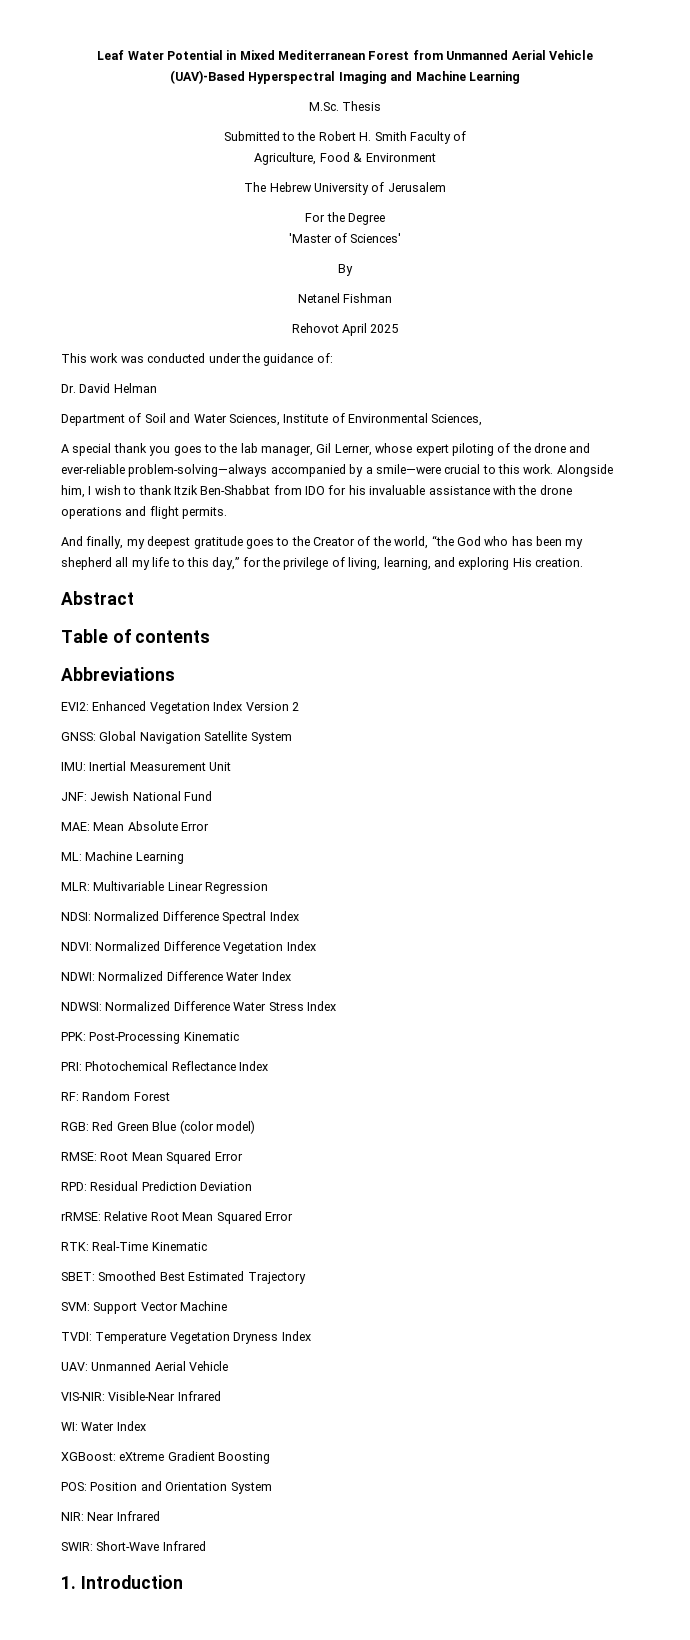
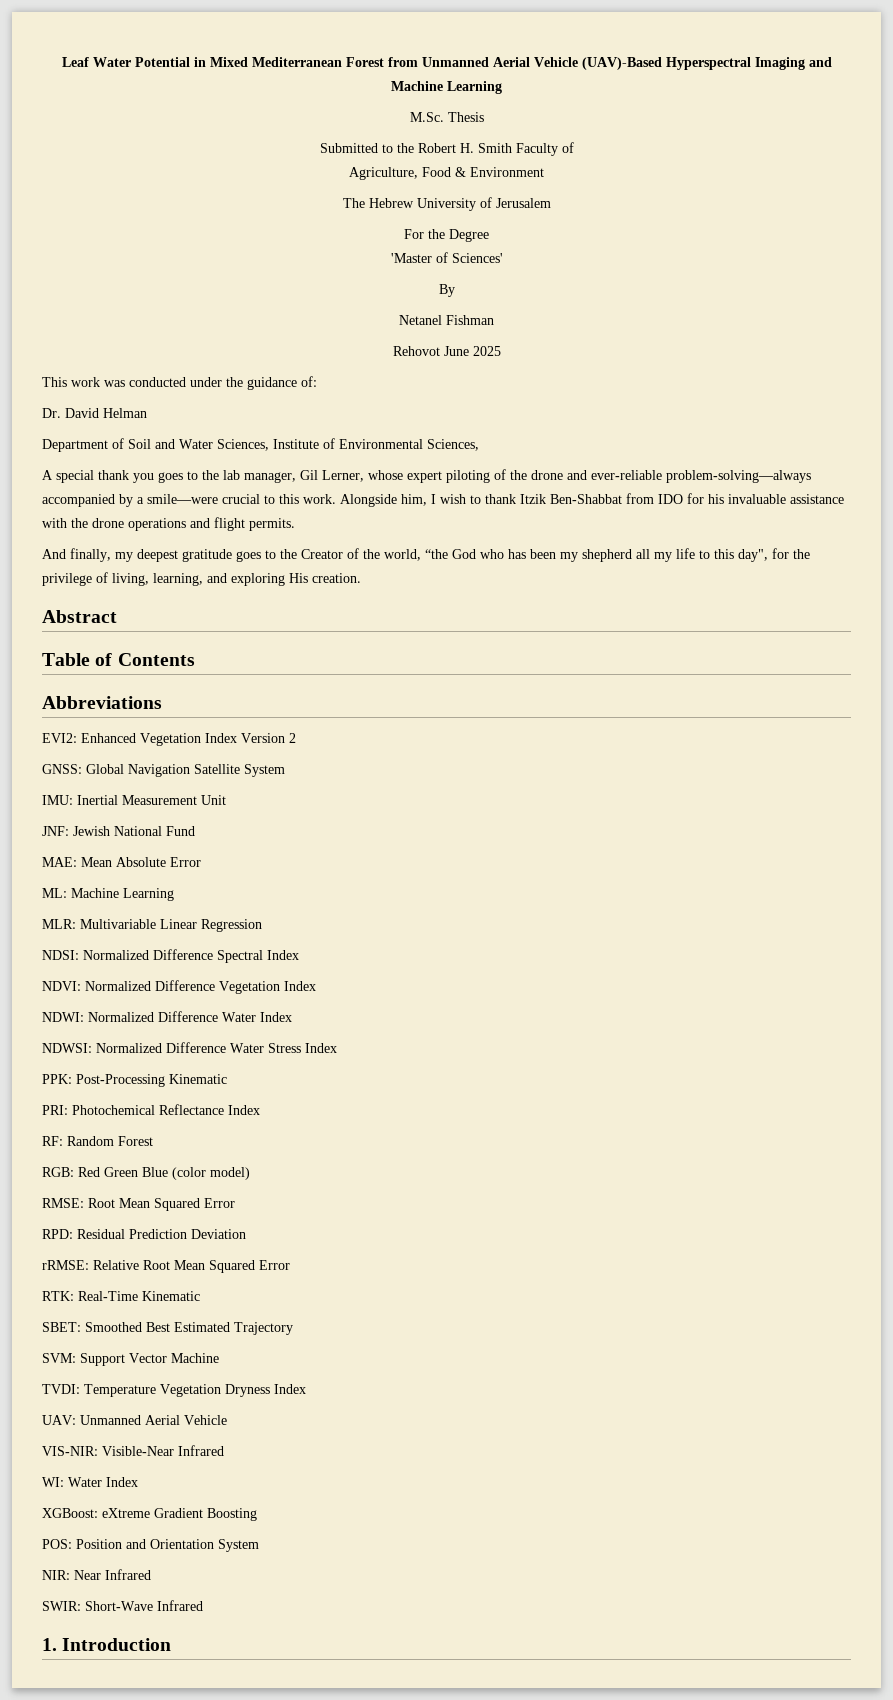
[342,323,367,336] April -> [443,346,469,356] June
[212,557,240,570] day,” -> [738,549,768,562] day",
[135,630,211,643] contents -> [117,653,195,666] Contents

